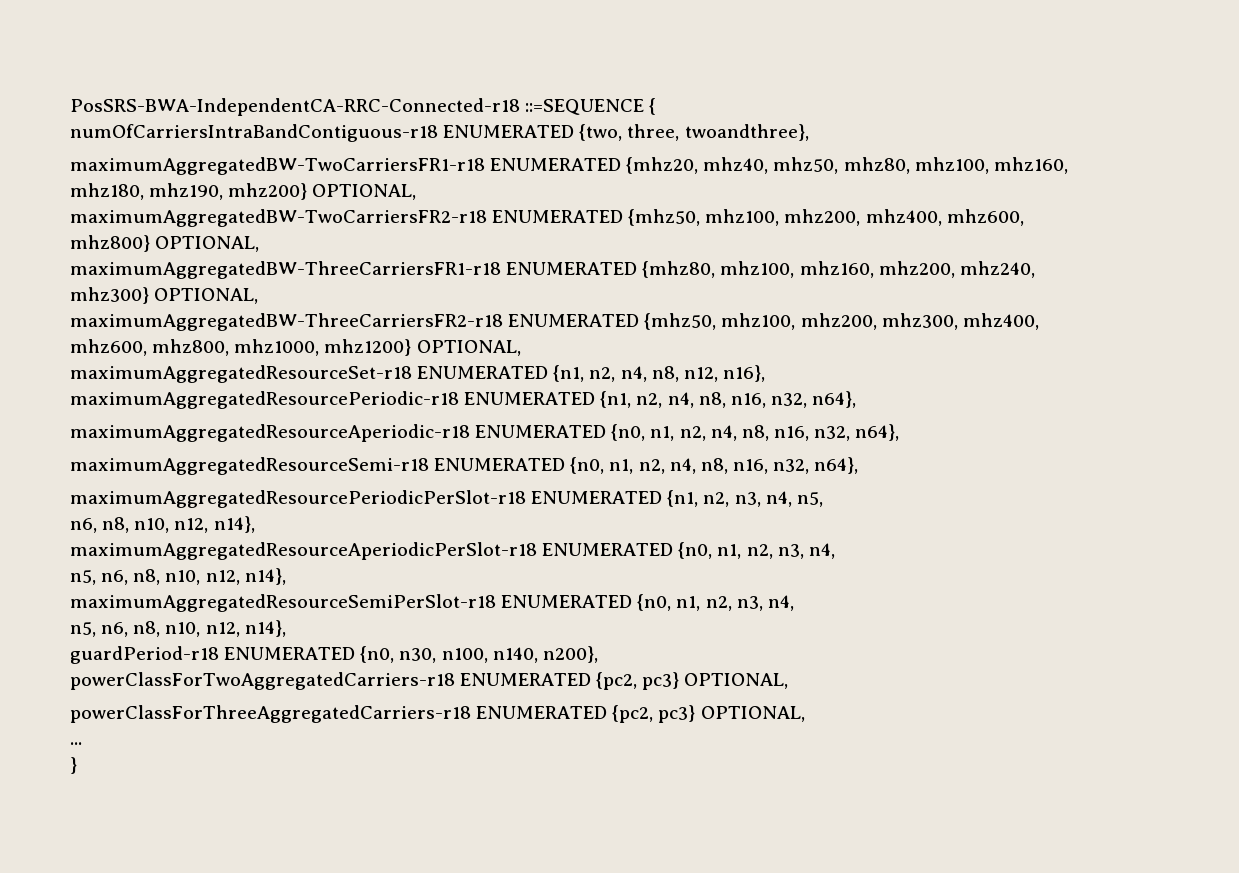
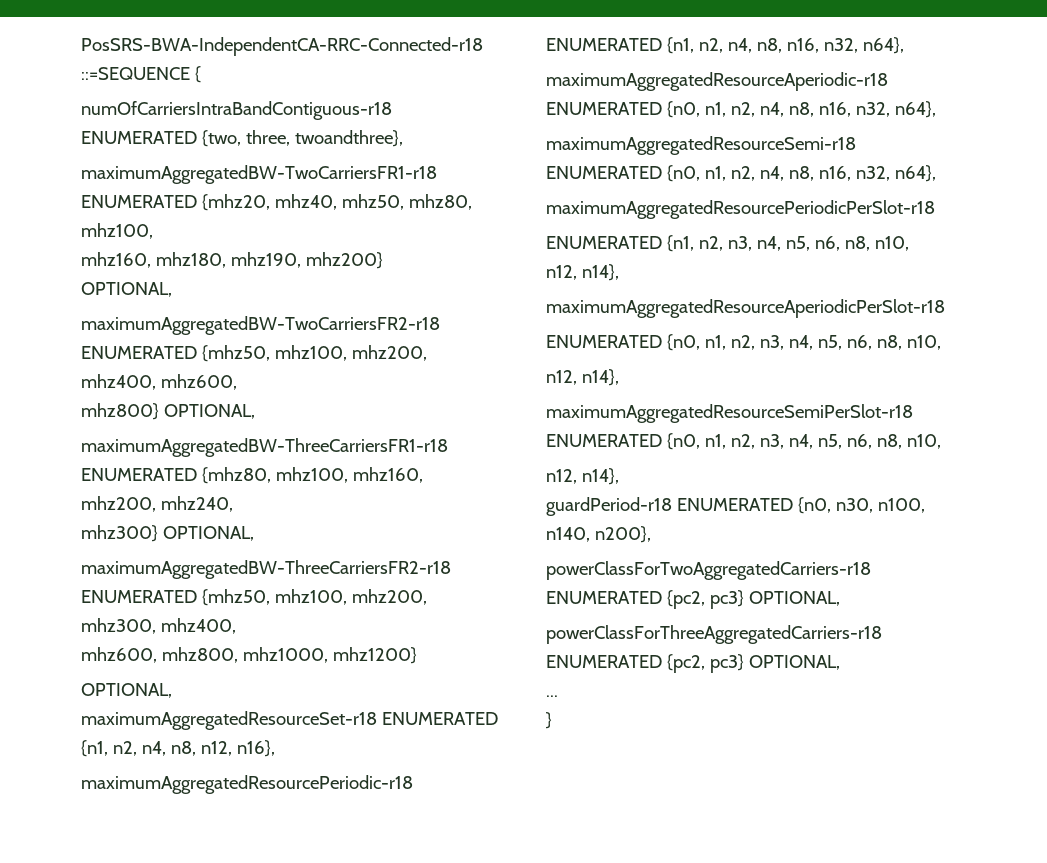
[993,157,1068,174] mhz160, // -> [81,252,151,268] // mhz160,
(308, 191) none -> (383, 260) //
(412, 347) none -> (417, 655) //
(526, 499) none -> (935, 209) //
[70,517,170,533] // n6, n8, n10, -> [814,236,909,251] n6, n8, n10, //
[542,542,835,559] [70,569,201,585] ENUMERATED {n0, n1, n2, n3, n4, // n5, n6, n8, n10, -> [546,334,941,351] // ENUMERATED {n0, n1, n2, n3, n4, n5, n6, n8, n10, //
[70,621,201,637] // n5, n6, n8, n10, -> [817,434,941,449] n5, n6, n8, n10, //

